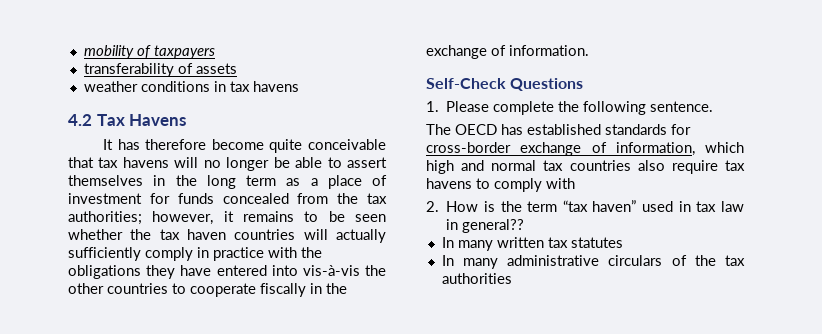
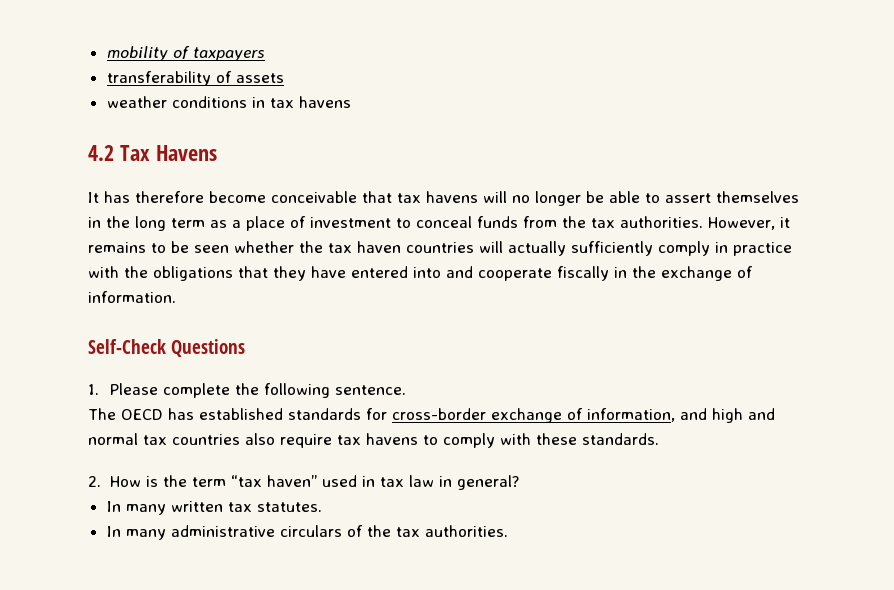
[269,139,303,153] quite -> (266, 197) none
[149,193,289,204] for funds concealed -> [396,216,518,228] to conceal funds
[68,211,214,225] authorities; however, -> [620,216,775,230] authorities. However,
(141, 272) none -> [238,266,268,278] that
[302,265,386,276] [68,283,186,294] vis-à-vis the other countries to -> [446,266,473,278] and
[705,142,744,153] which -> [680,408,707,420] and
(575, 183) none -> [536,433,659,445] these standards.
[462,219,525,233] general?? -> [456,475,519,490] general?
[570,237,623,248] statutes -> [256,502,322,512] statutes.
[441,273,512,284] authorities -> [424,525,508,537] authorities.

